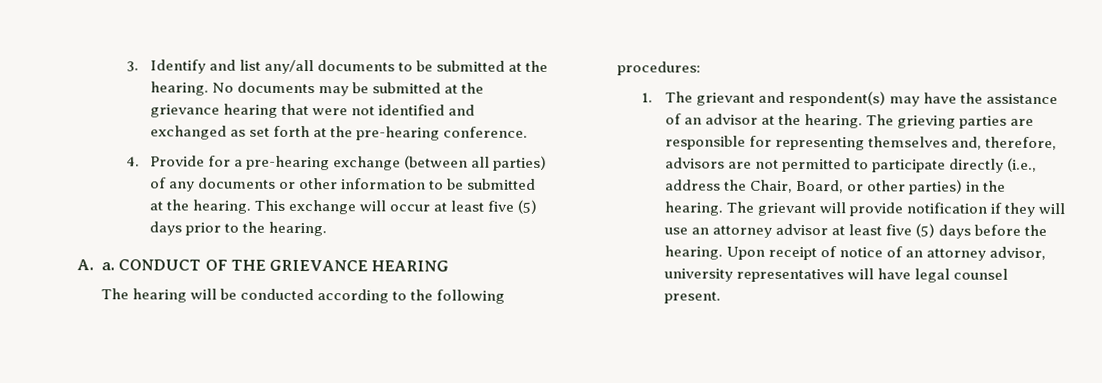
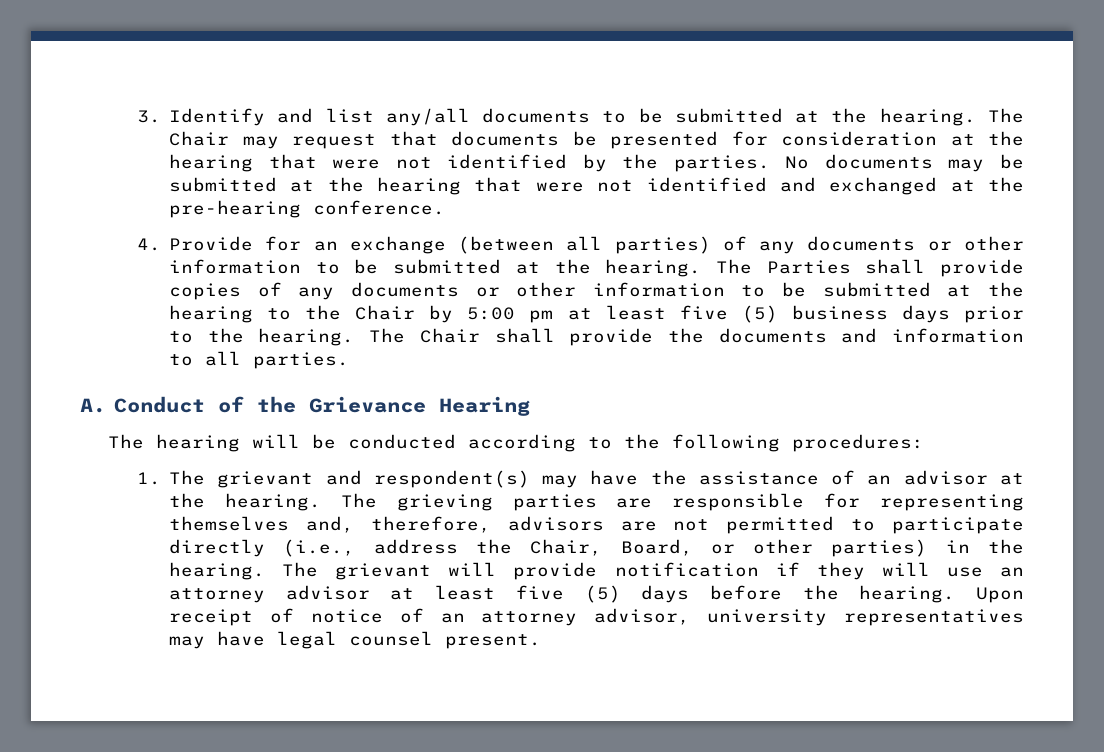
(209, 88) none -> [987,108,1024,123] [169,131,1024,149] [169,154,770,172] The Chair may request that documents be presented for consideration at the hearing that were not identified by the parties.
[149,104,220,118] grievance -> (364, 184) none
[229,125,310,138] as set forth -> (938, 186) none
[233,155,330,171] a pre-hearing -> [313,241,338,251] an
[253,199,538,215] This exchange will occur at least five (5) -> [715,259,1025,277] [169,282,1024,300] [169,305,888,323] The Parties shall provide copies of any documents or other information to be submitted at the hearing to the Chair by 5:00 pm at least five (5) business
[77,259,450,272] // A. a. CONDUCT OF THE GRIEVANCE HEARING -> [369,328,1025,346] [169,351,350,369] [80,396,531,416] The Chair shall provide the documents and information to all parties. // A. Conduct of the Grievance Hearing
[846,268,874,280] will -> [169,636,206,649] may

